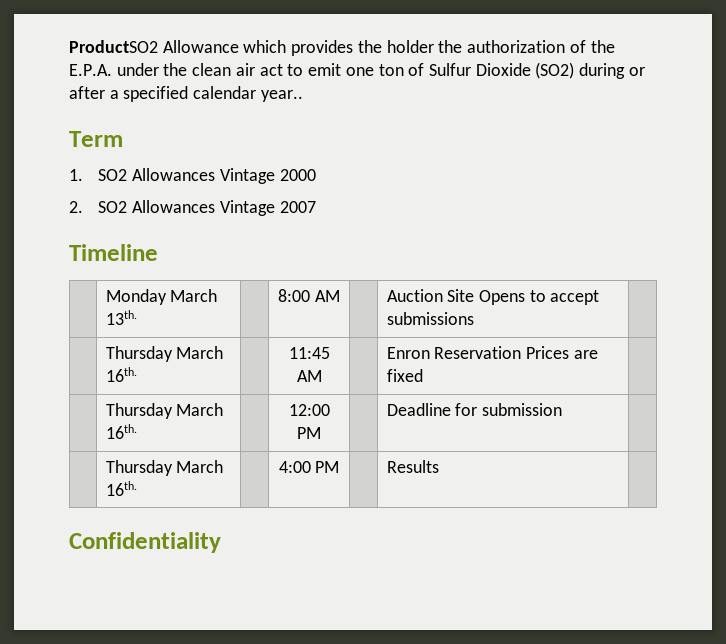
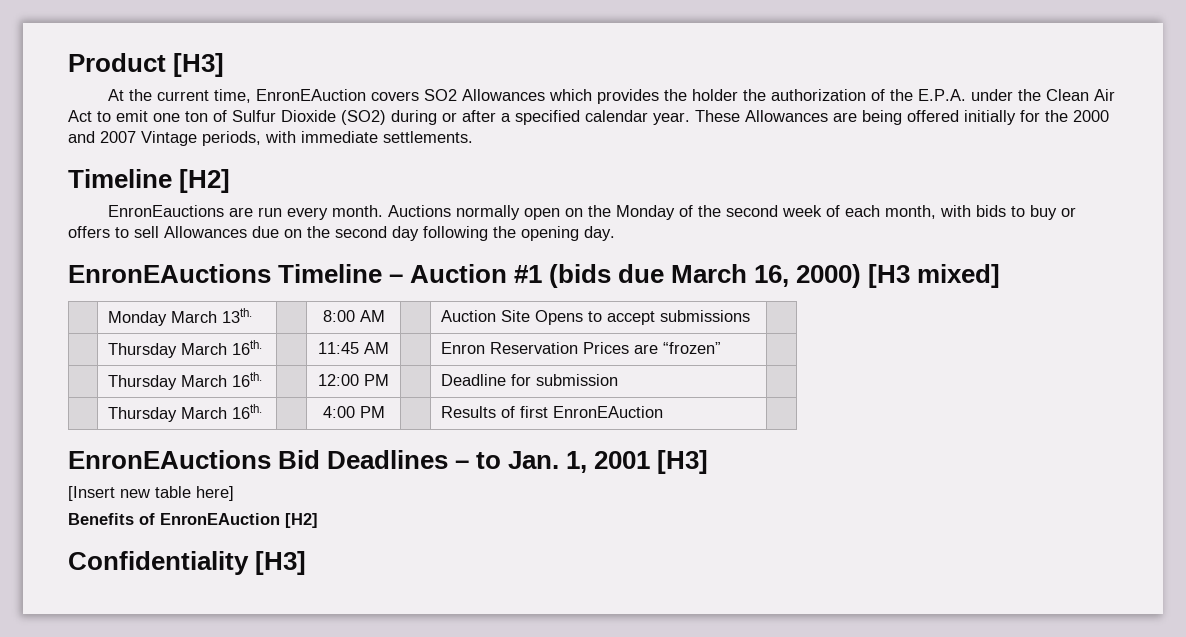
[69,40,239,53] ProductSO2 Allowance -> [68,53,225,77] [107,89,545,103] Product [H3] // At the current time, EnronEAuction covers SO2 Allowances
[192,63,283,76] clean air act -> [1045,89,1115,101] [68,110,92,122] Clean Air Act
[260,90,303,102] [69,131,123,147] [69,168,316,184] [69,200,316,216] [69,244,158,261] year.. // Term // 1. SO2 Allowances Vintage 2000 // 2. SO2 Allowances Vintage 2007 // Timeline -> [653,110,1109,125] [68,131,473,146] [68,169,231,193] [107,205,1076,220] [68,226,615,241] [68,264,1001,288] year. These Allowances are being offered initially for the 2000 and 2007 Vintage periods, with immediate settlements. // Timeline [H2] // EnronEauctions are run every month. Auctions normally open on the Monday of the second week of each month, with bids to buy or offers to sell Allowances due on the second day following the opening day. // EnronEAuctions Timeline – Auction #1 (bids due March 16, 2000) [H3 mixed]
[386,369,423,382] fixed -> [662,342,721,354] “frozen”
(439, 466) | -> [500,406,663,418] [68,450,709,474] [68,486,234,501] [68,513,318,528] of first EnronEAuction | // EnronEAuctions Bid Deadlines – to Jan. 1, 2001 [H3] // [Insert new table here] // Benefits of EnronEAuction [H2]
(221, 542) none -> [255,551,307,575] [H3]

